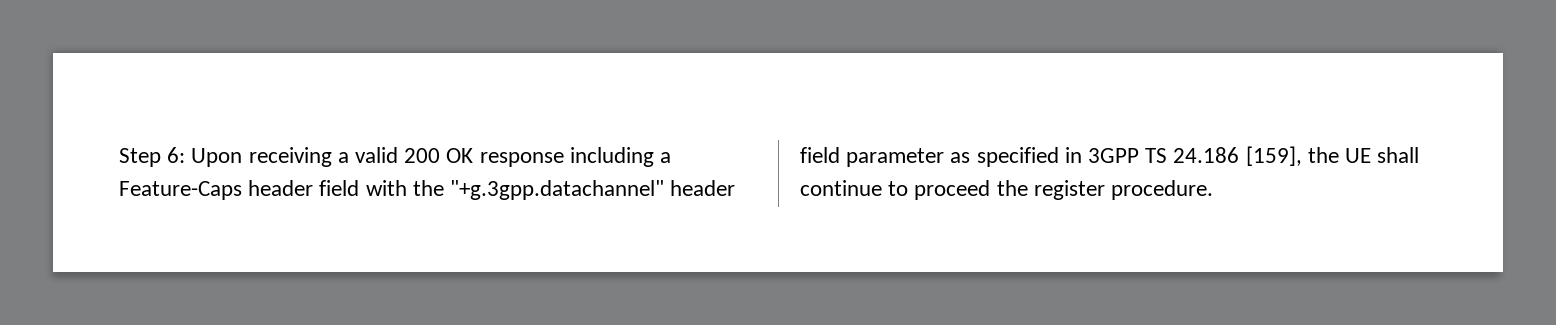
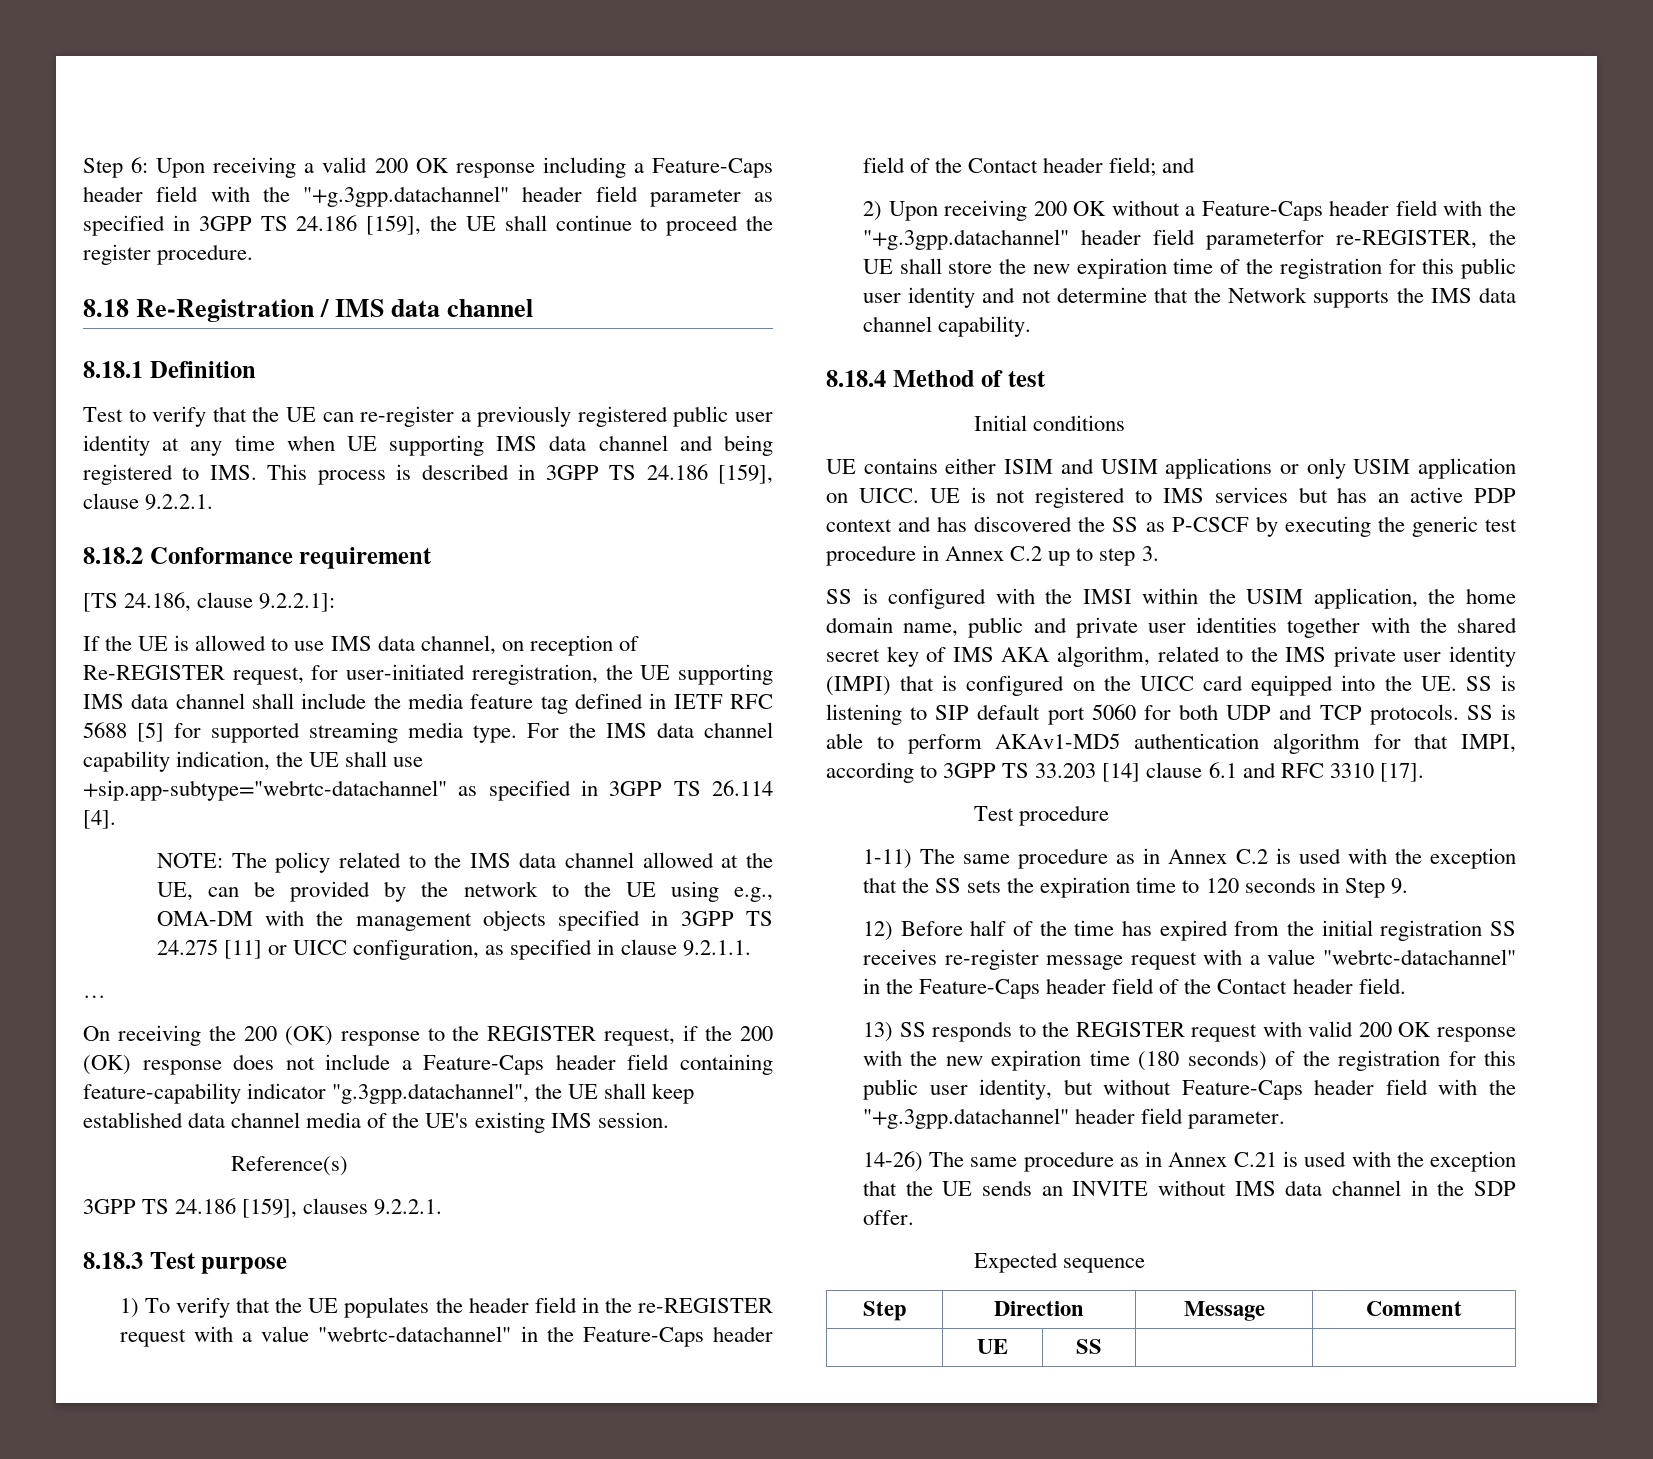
(1214, 190) none -> [83,299,534,322] [83,361,256,378] [83,406,773,427] [83,435,773,456] [83,464,773,485] [83,493,214,510] [83,547,433,569] [83,592,336,612] [83,635,639,656] [83,664,773,685] [83,693,774,714] [83,722,773,743] [83,751,424,772] [83,780,774,801] [83,810,116,829] [156,852,773,873] [156,881,773,902] [156,910,773,931] [156,939,751,960] [83,995,106,998] [83,1025,773,1046] [83,1054,773,1075] [83,1083,695,1104] [83,1112,669,1133] [230,1156,348,1176] [83,1198,443,1218] [83,1252,288,1274] [119,1297,774,1318] [119,1326,773,1347] [862,157,1196,177] [862,200,1516,221] [862,229,1516,250] [862,258,1516,279] [862,287,1516,308] [862,316,1032,337] [826,370,1046,387] [973,415,1125,431] [826,458,1516,479] [826,487,1516,508] [826,516,1517,537] [826,545,1159,566] [826,588,1516,609] [826,617,1517,638] [826,646,1516,667] [826,675,1516,696] [826,704,1516,725] [826,733,1516,754] [826,762,1424,783] [973,805,1109,826] [862,848,1516,869] [862,877,1408,898] [862,920,1516,941] [862,949,1516,970] [862,978,1406,999] [862,1021,1516,1042] [862,1050,1516,1071] [862,1079,1516,1100] [862,1108,1286,1129] [862,1151,1516,1172] [862,1180,1516,1196] [862,1210,914,1225] [973,1252,1145,1273] [862,1301,907,1321] [994,1301,1084,1316] [1183,1301,1265,1321] [1366,1301,1462,1316] [977,1339,1008,1354] [1076,1339,1102,1354] // 8.18 Re-Registration / IMS data channel // 8.18.1 Definition // Test to verify that the UE can re-register a previously registered public user identity at any time when UE supporting IMS data channel and being registered to IMS. This process is described in 3GPP TS 24.186 [159], clause 9.2.2.1. // 8.18.2 Conformance requirement // [TS 24.186, clause 9.2.2.1]: // If the UE is allowed to use IMS data channel, on reception of Re-REGISTER request, for user-initiated reregistration, the UE supporting IMS data channel shall include the media feature tag defined in IETF RFC 5688 [5] for supported streaming media type. For the IMS data channel capability indication, the UE shall use +sip.app-subtype="webrtc-datachannel" as specified in 3GPP TS 26.114 [4]. // NOTE: The policy related to the IMS data channel allowed at the UE, can be provided by the network to the UE using e.g., OMA-DM with the management objects specified in 3GPP TS 24.275 [11] or UICC configuration, as specified in clause 9.2.1.1. // … // On receiving the 200 (OK) response to the REGISTER request, if the 200 (OK) response does not include a Feature-Caps header field containing feature-capability indicator "g.3gpp.datachannel", the UE shall keep established data channel media of the UE's existing IMS session. // Reference(s) // 3GPP TS 24.186 [159], clauses 9.2.2.1. // 8.18.3 Test purpose // 1) To verify that the UE populates the header field in the re-REGISTER request with a value "webrtc-datachannel" in the Feature-Caps header field of the Contact header field; and // 2) Upon receiving 200 OK without a Feature-Caps header field with the "+g.3gpp.datachannel" header field parameterfor re-REGISTER, the UE shall store the new expiration time of the registration for this public user identity and not determine that the Network supports the IMS data channel capability. // 8.18.4 Method of test // Initial conditions // UE contains either ISIM and USIM applications or only USIM application on UICC. UE is not registered to IMS services but has an active PDP context and has discovered the SS as P-CSCF by executing the generic test procedure in Annex C.2 up to step 3. // SS is configured with the IMSI within the USIM application, the home domain name, public and private user identities together with the shared secret key of IMS AKA algorithm, related to the IMS private user identity (IMPI) that is configured on the UICC card equipped into the UE. SS is listening to SIP default port 5060 for both UDP and TCP protocols. SS is able to perform AKAv1-MD5 authentication algorithm for that IMPI, according to 3GPP TS 33.203 [14] clause 6.1 and RFC 3310 [17]. // Test procedure // 1-11) The same procedure as in Annex C.2 is used with the exception that the SS sets the expiration time to 120 seconds in Step 9. // 12) Before half of the time has expired from the initial registration SS receives re-register message request with a value "webrtc-datachannel" in the Feature-Caps header field of the Contact header field. // 13) SS responds to the REGISTER request with valid 200 OK response with the new expiration time (180 seconds) of the registration for this public user identity, but without Feature-Caps header field with the "+g.3gpp.datachannel" header field parameter. // 14-26) The same procedure as in Annex C.21 is used with the exception that the UE sends an INVITE without IMS data channel in the SDP offer. // Expected sequence // Step | Direction | Message | Comment // | UE | SS | |

